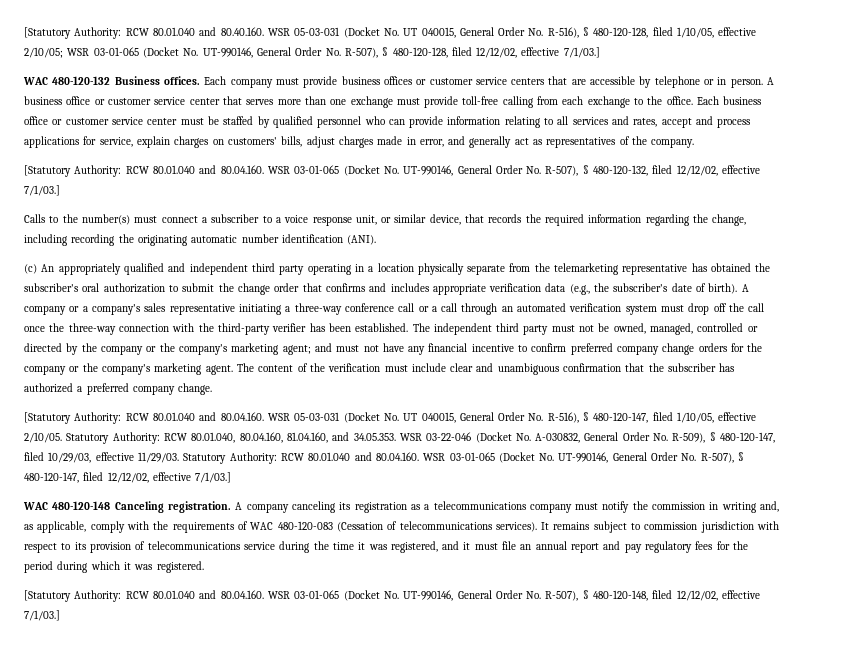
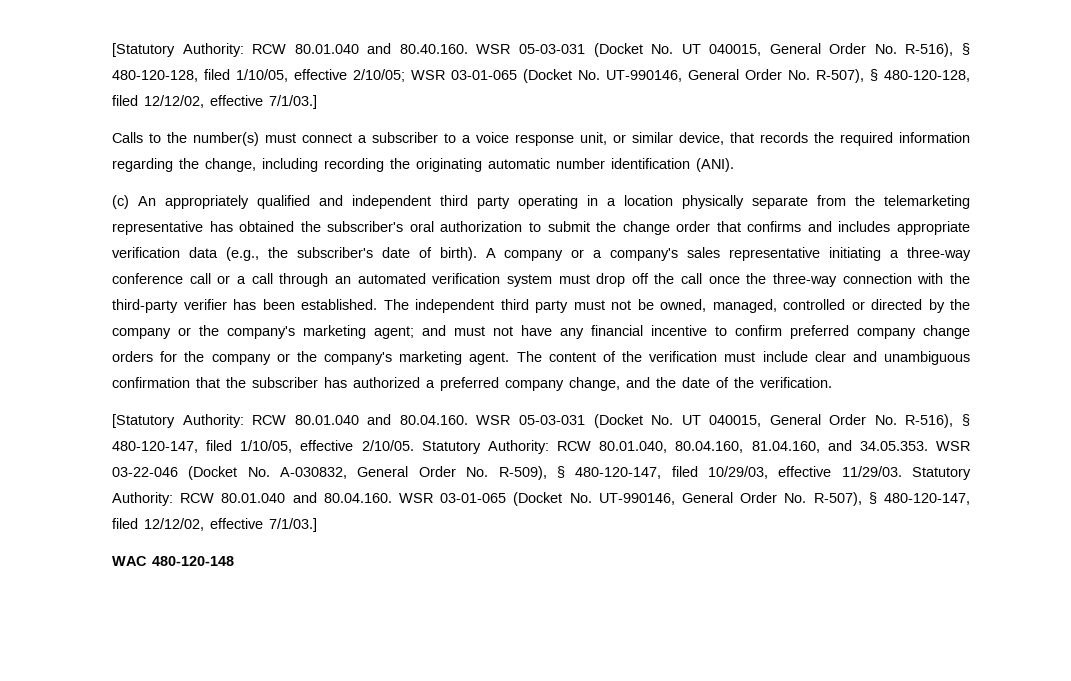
[23,76,775,88] [24,96,762,108] [24,116,751,128] [24,136,695,148] [24,165,761,177] [24,185,60,196] // WAC 480-120-132 Business offices. Each company must provide business offices or customer service centers that are accessible by telephone or in person. A business office or customer service center that serves more than one exchange must provide toll-free calling from each exchange to the office. Each business office or customer service center must be staffed by qualified personnel who can provide information relating to all services and rates, accept and process applications for service, explain charges on customers' bills, adjust charges made in error, and generally act as representatives of the company. // [Statutory Authority: RCW 80.01.040 and 80.04.160. WSR 03-01-065 (Docket No. UT-990146, General Order No. R-507), § 480-120-132, filed 12/12/02, effective 7/1/03.] -> (317, 102) none
[178,383,213,395] change. -> [569,377,832,391] change, and the date of the verification.
[114,501,780,513] [24,521,780,533] [24,541,749,553] [24,561,204,573] [24,590,761,602] [24,610,60,621] Canceling registration. A company canceling its registration as a telecommunications company must notify the commission in writing and, as applicable, comply with the requirements of WAC 480-120-083 (Cessation of telecommunications services). It remains subject to commission jurisdiction with respect to its provision of telecommunications service during the time it was registered, and it must file an annual report and pay regulatory fees for the period during which it was registered. // [Statutory Authority: RCW 80.01.040 and 80.04.160. WSR 03-01-065 (Docket No. UT-990146, General Order No. R-507), § 480-120-148, filed 12/12/02, effective 7/1/03.] -> (234, 561) none

